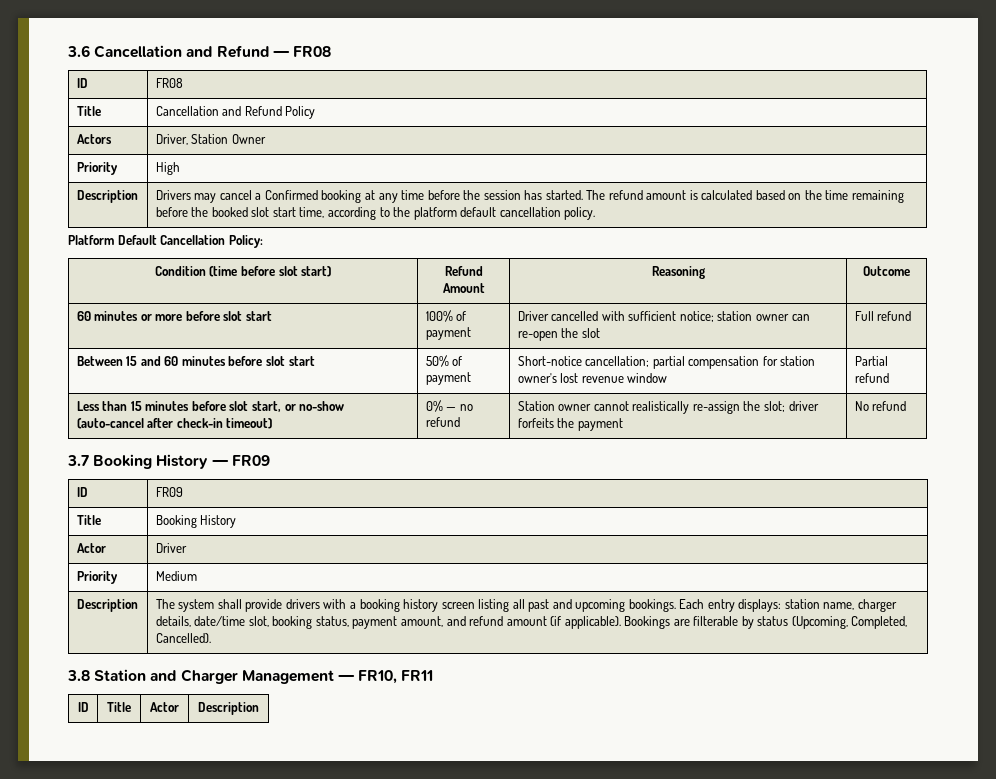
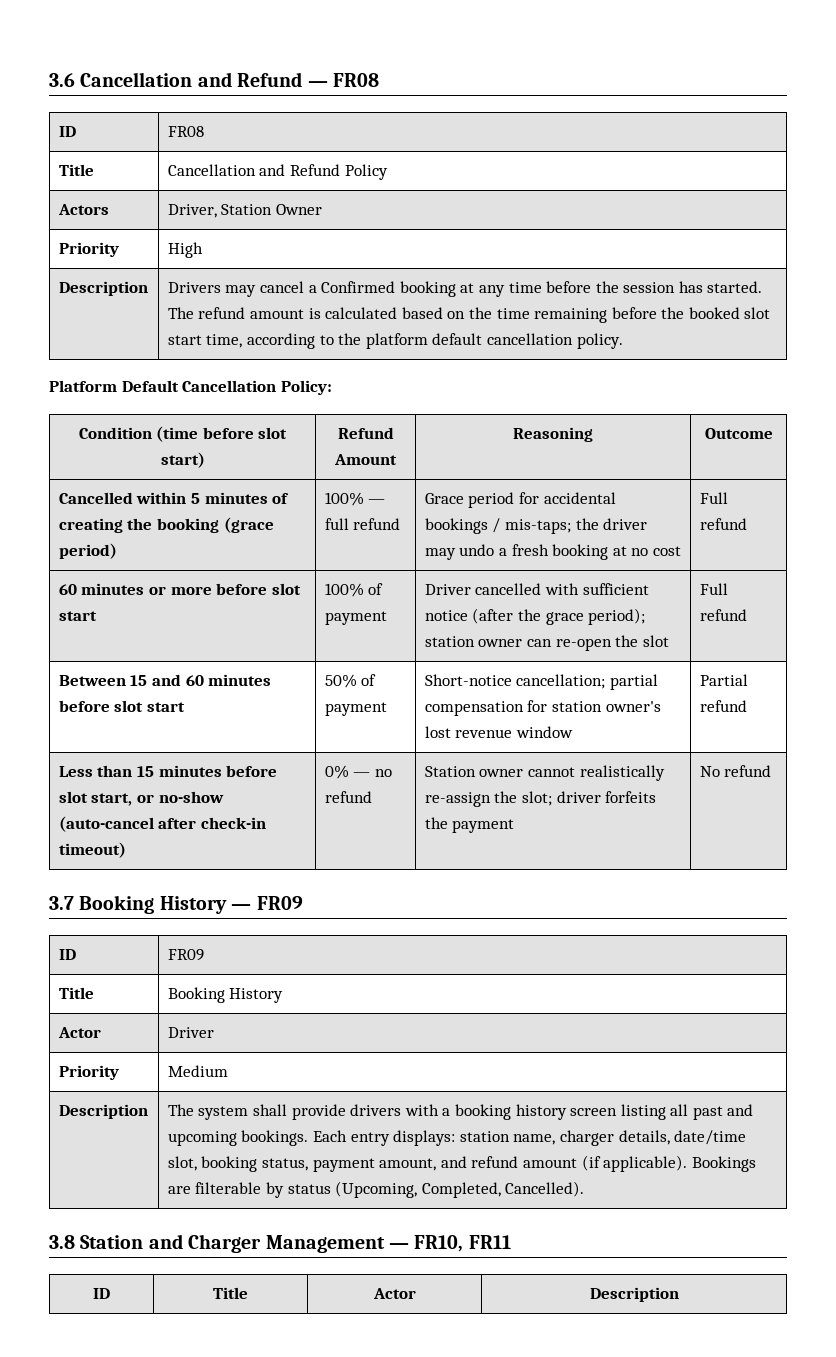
(910, 271) none -> [58,492,290,504] [58,517,274,533] [58,543,117,559] [324,492,386,506] [324,518,401,530] [424,492,616,508] [424,518,648,534] [424,544,681,560] [699,492,728,504] [699,518,747,530] // Cancelled within 5 minutes of creating the booking (grace period) | 100% — full refund | Grace period for accidental bookings / mis-taps; the driver may undo a fresh booking at no cost | Full refund
[679,311,714,322] notice; -> [424,608,646,625] notice (after the grace period);

